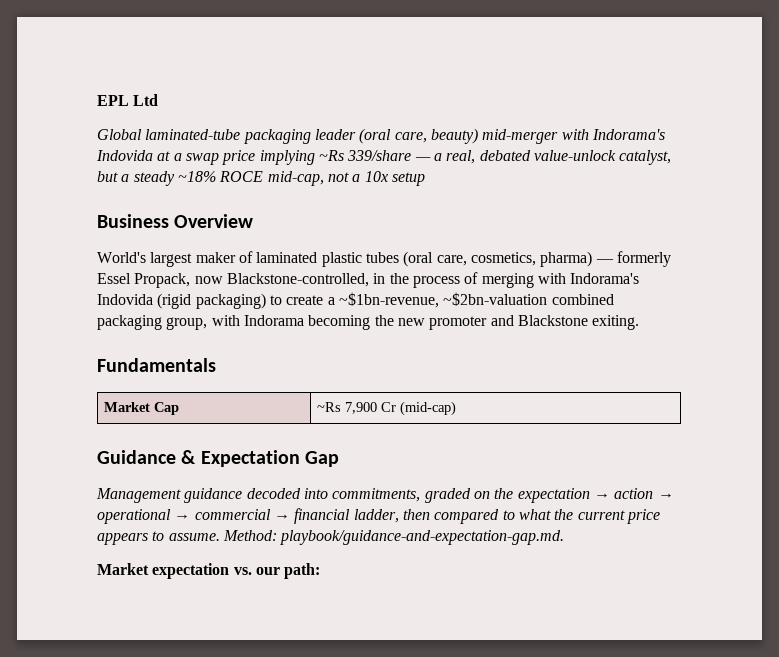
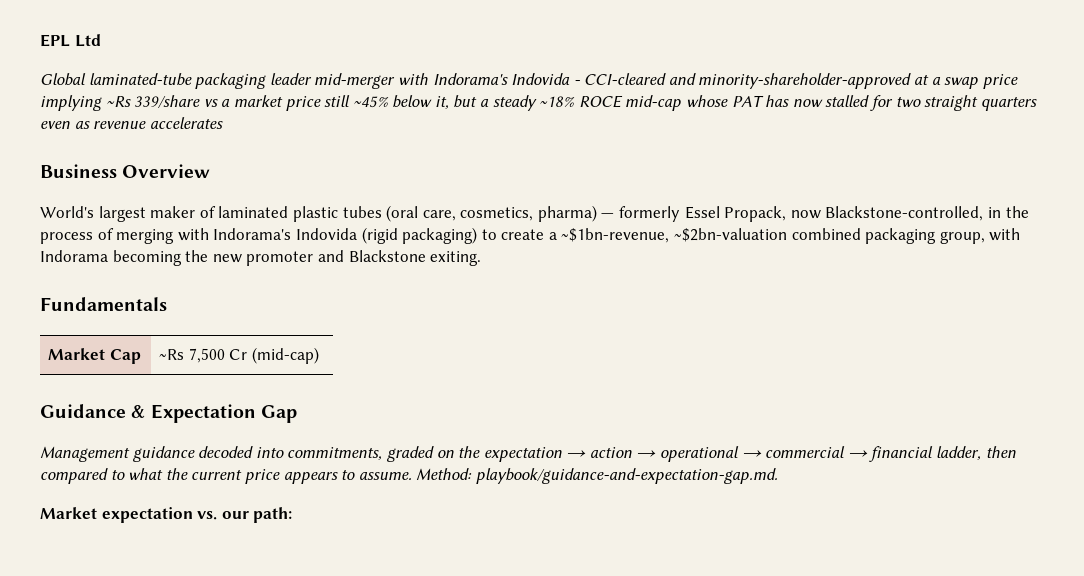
[359,128,478,144] (oral care, beauty) -> (312, 79) none
(153, 155) none -> [573,73,912,89] - CCI-cleared and minority-shareholder-approved
[414,150,672,165] — a real, debated value-unlock catalyst, -> [203,95,449,111] vs a market price still ~45% below it,
[267,171,425,186] mid-cap, not a 10x setup -> [625,95,1037,111] [40,117,223,129] mid-cap whose PAT has now stalled for two straight quarters even as revenue accelerates
[344,402,377,414] 7,900 -> [188,348,225,363] 7,500

